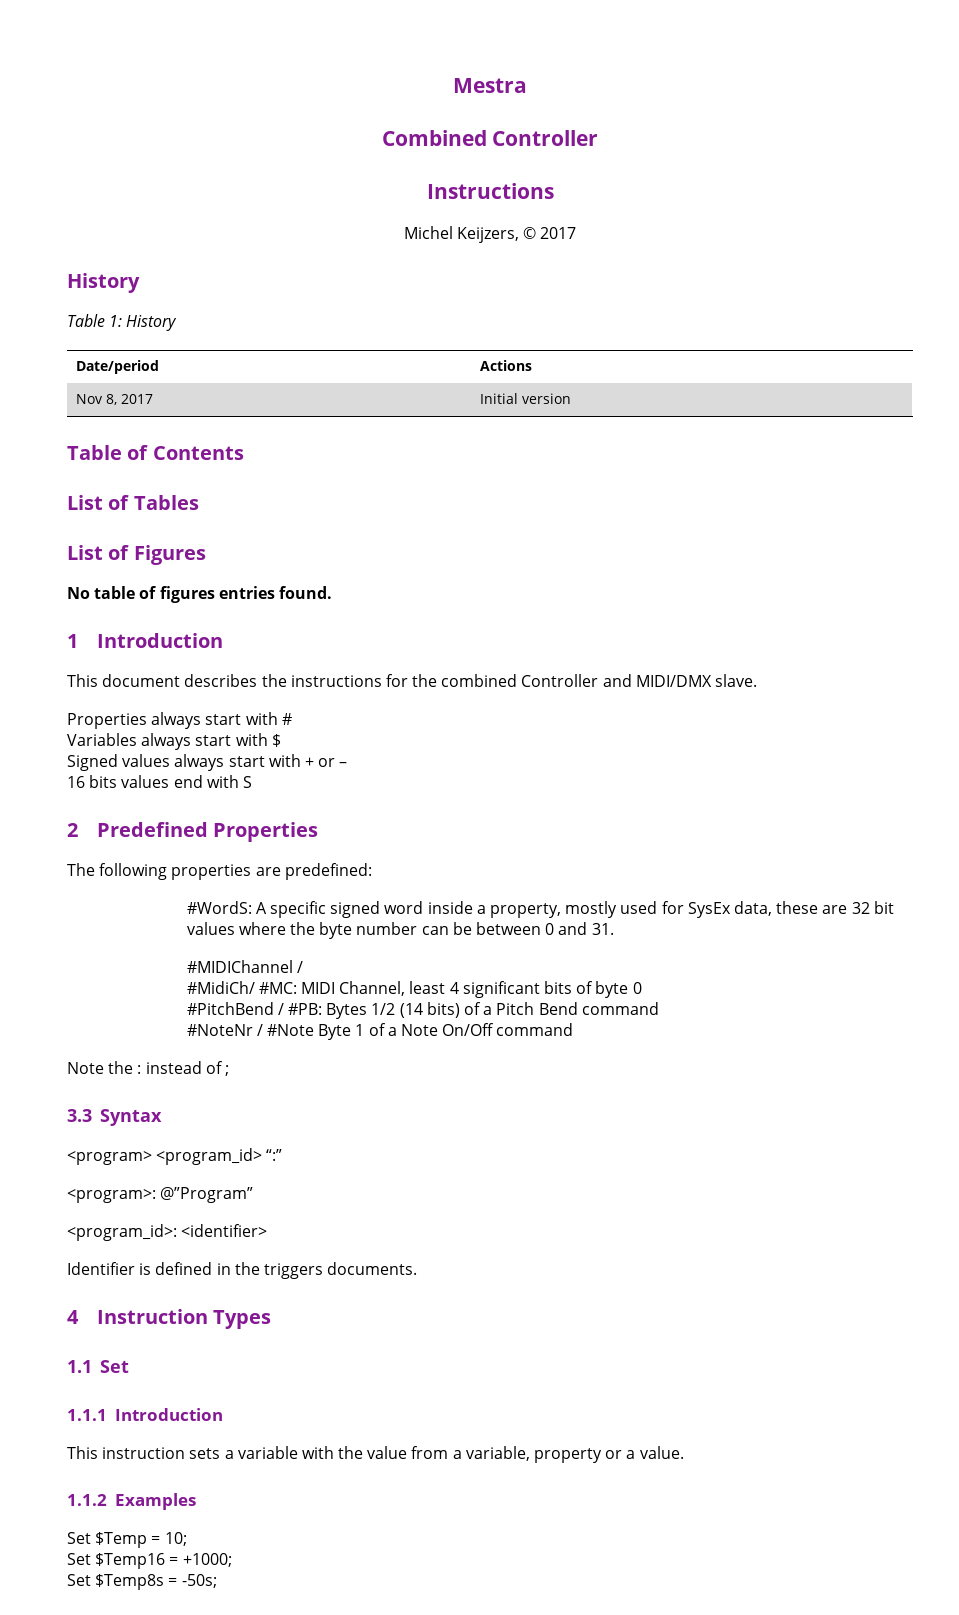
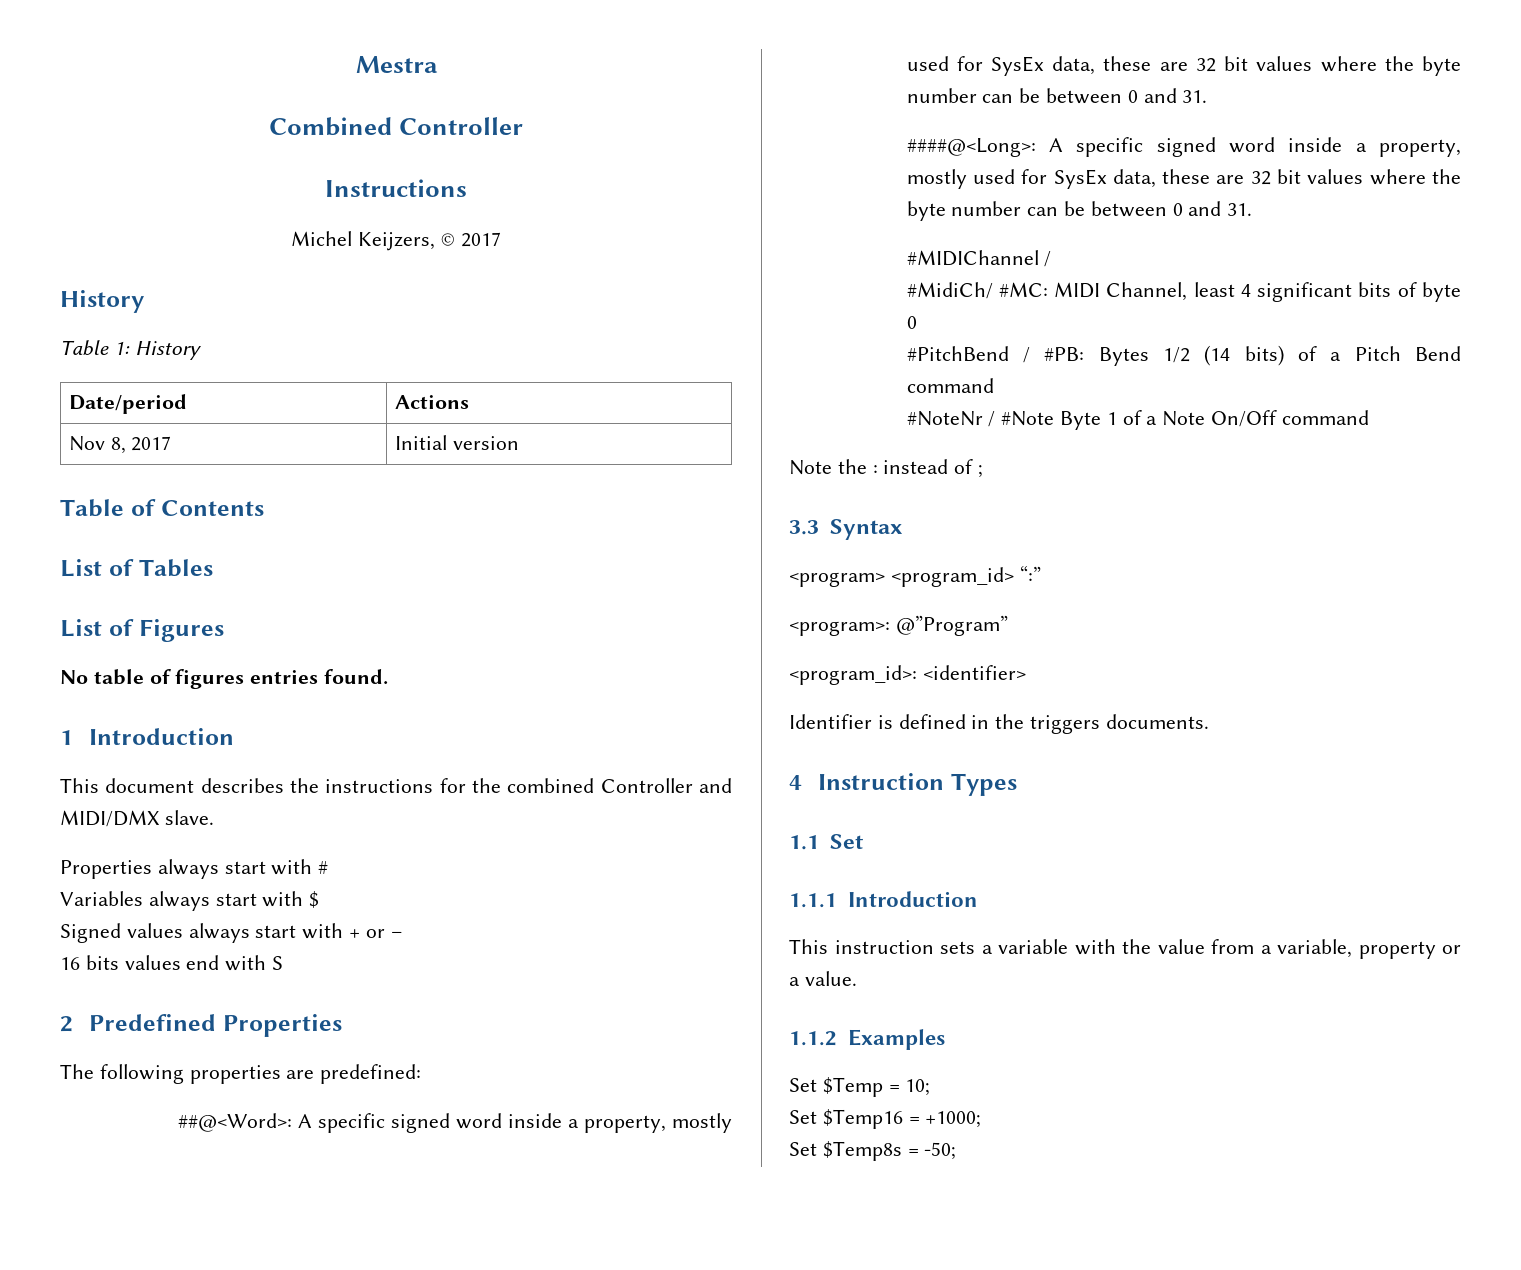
[186,901,252,914] #WordS: -> [177,1113,732,1133] [906,56,1461,76] [906,88,1208,104] [906,138,1036,157] ##@<Word>: A specific signed word inside a property, mostly used for SysEx data, these are 32 bit values where the byte number can be between 0 and 31. // ####@<Long>:
[181,1574,217,1588] -50s; -> [924,1142,957,1160] -50;

